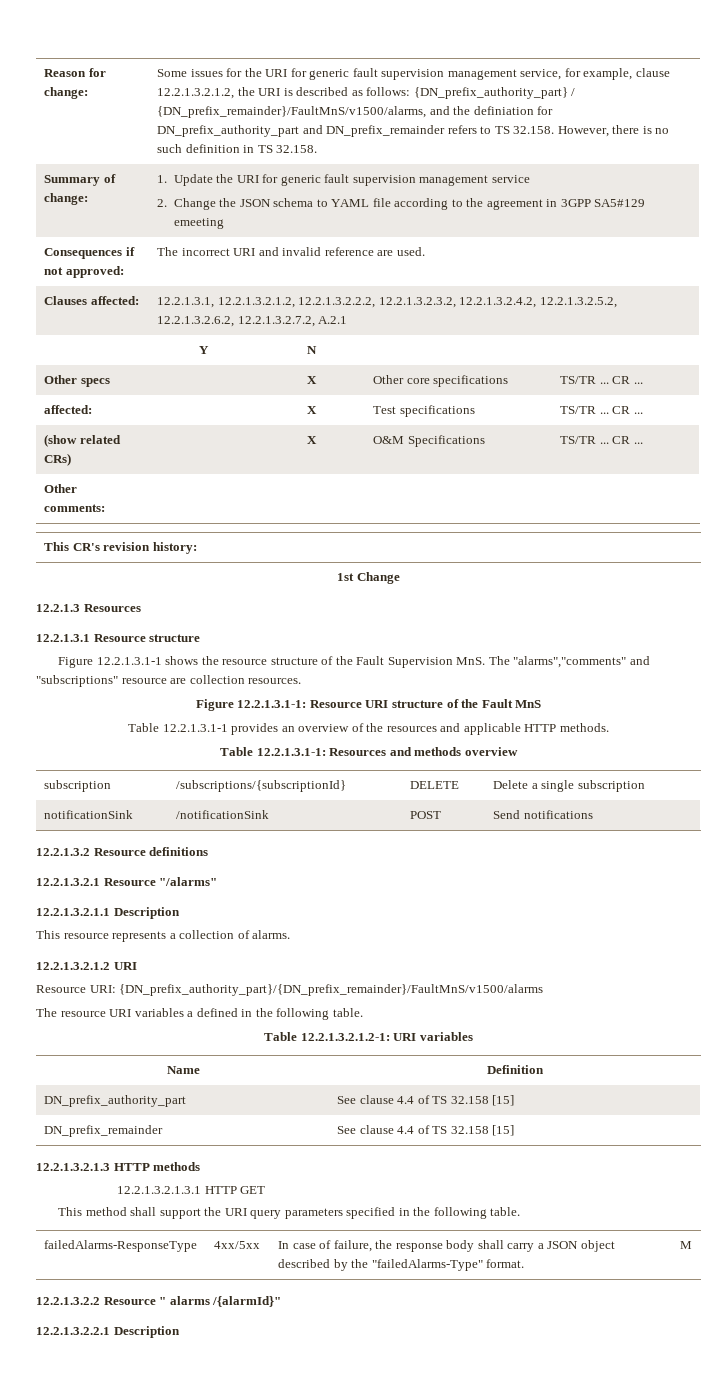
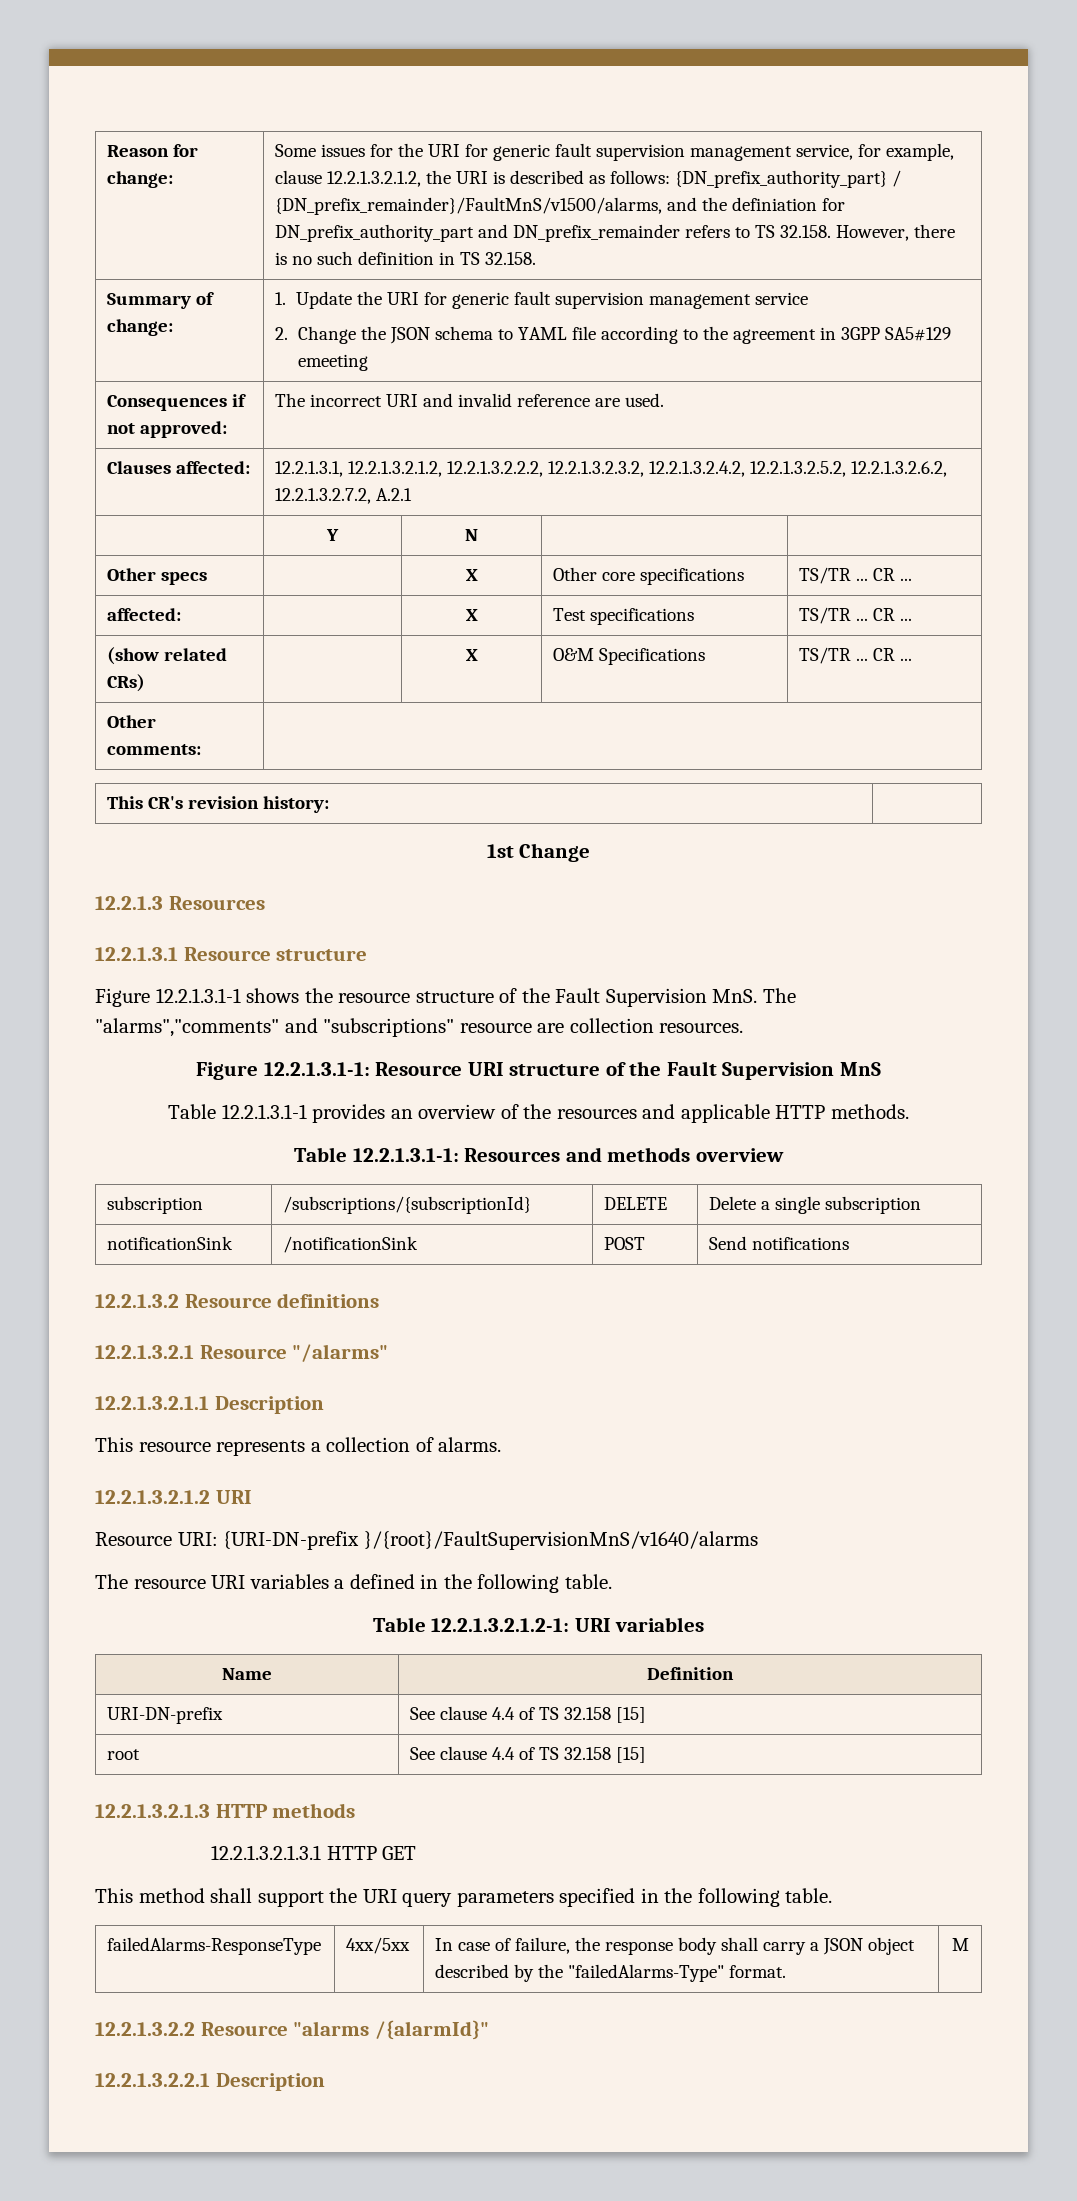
(513, 703) none -> [722,1062,835,1080] Supervision
[119,984,544,996] {DN_prefix_authority_part}/{DN_prefix_remainder}/FaultMnS/v1500/alarms -> [223,1531,758,1550] {URI-DN-prefix }/{root}/FaultSupervisionMnS/v1640/alarms
[44,1095,187,1107] [337,1095,515,1106] [44,1125,164,1137] DN_prefix_authority_part | See clause 4.4 of TS 32.158 [15] // DN_prefix_remainder -> [107,1707,224,1724] [410,1706,647,1723] [107,1749,141,1760] URI-DN-prefix | See clause 4.4 of TS 32.158 [15] // root
[159,1296,210,1305] " alarms -> [293,2021,370,2036] "alarms

